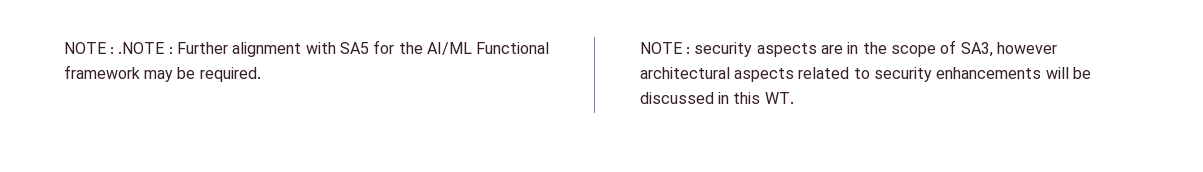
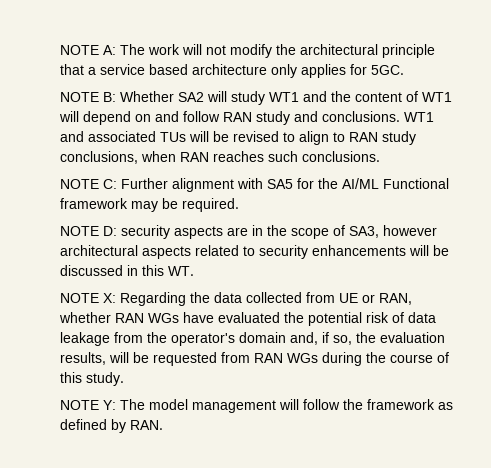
[63,42,173,54] NOTE : .NOTE : -> [60,44,436,58] [60,64,405,78] [60,91,453,105] [59,111,435,125] [60,131,417,145] [60,151,381,164] [60,179,118,189] NOTE A: The work will not modify the architectural principle that a service based architecture only applies for 5GC. // NOTE B: Whether SA2 will study WT1 and the content of WT1 will depend on and follow RAN study and conclusions. WT1 and associated TUs will be revised to align to RAN study conclusions, when RAN reaches such conclusions. // NOTE C:
[686,47,691,54] : -> [103,226,118,236] D:
(794, 98) none -> [60,292,413,306] [59,312,437,326] [60,332,446,346] [60,352,450,366] [60,372,125,386] [60,399,454,413] [60,419,164,433] // NOTE X: Regarding the data collected from UE or RAN, whether RAN WGs have evaluated the potential risk of data leakage from the operator's domain and, if so, the evaluation results, will be requested from RAN WGs during the course of this study. // NOTE Y: The model management will follow the framework as defined by RAN.

